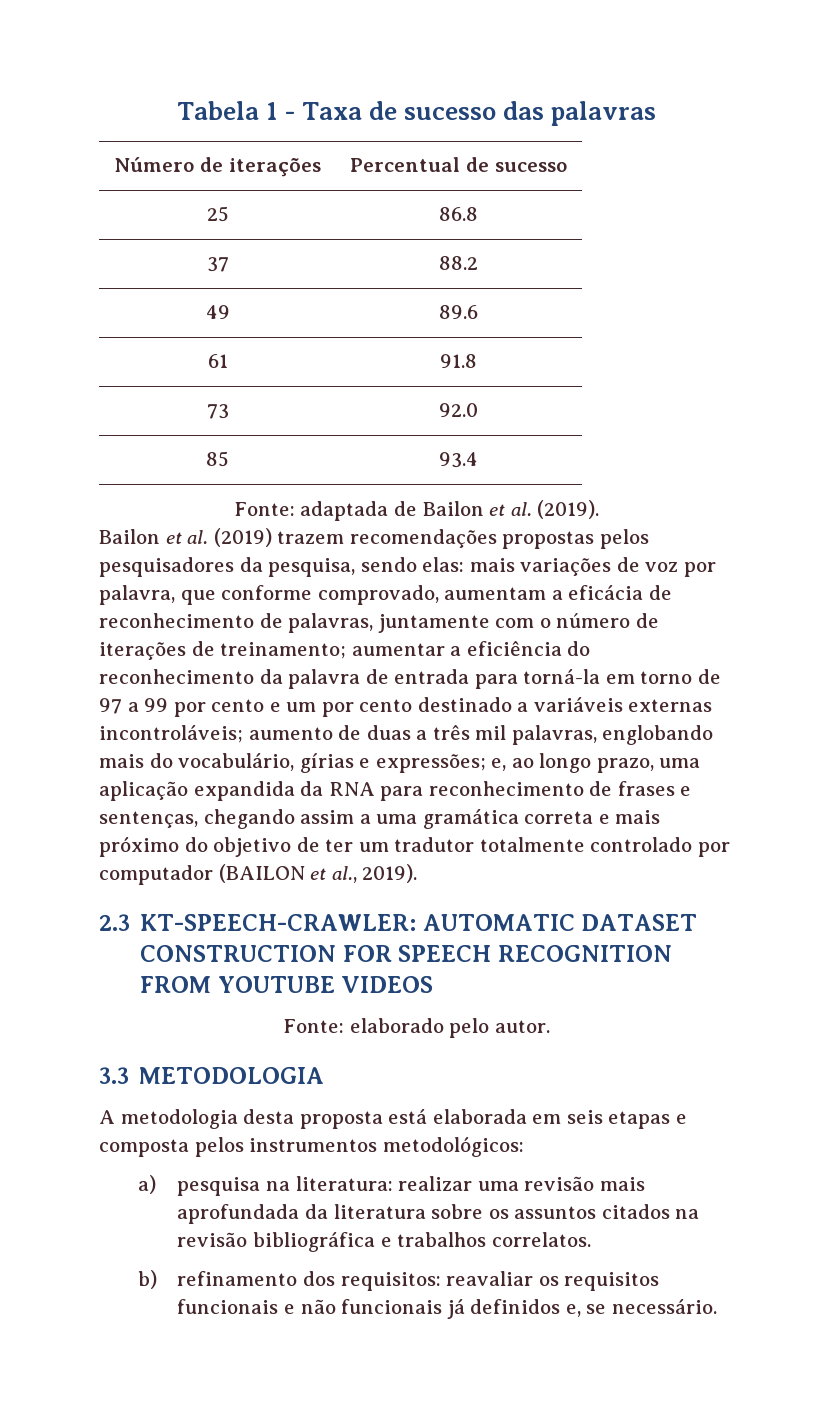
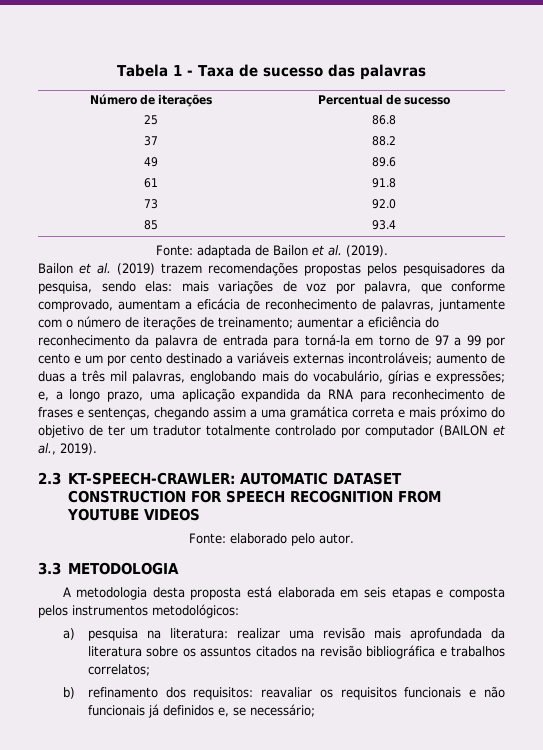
[511,758,534,768] ao -> [55,391,63,400] a
[491,1232,591,1247] correlatos. -> [87,664,150,676] correlatos;
[611,1299,717,1314] necessário. -> [249,704,315,717] necessário;

